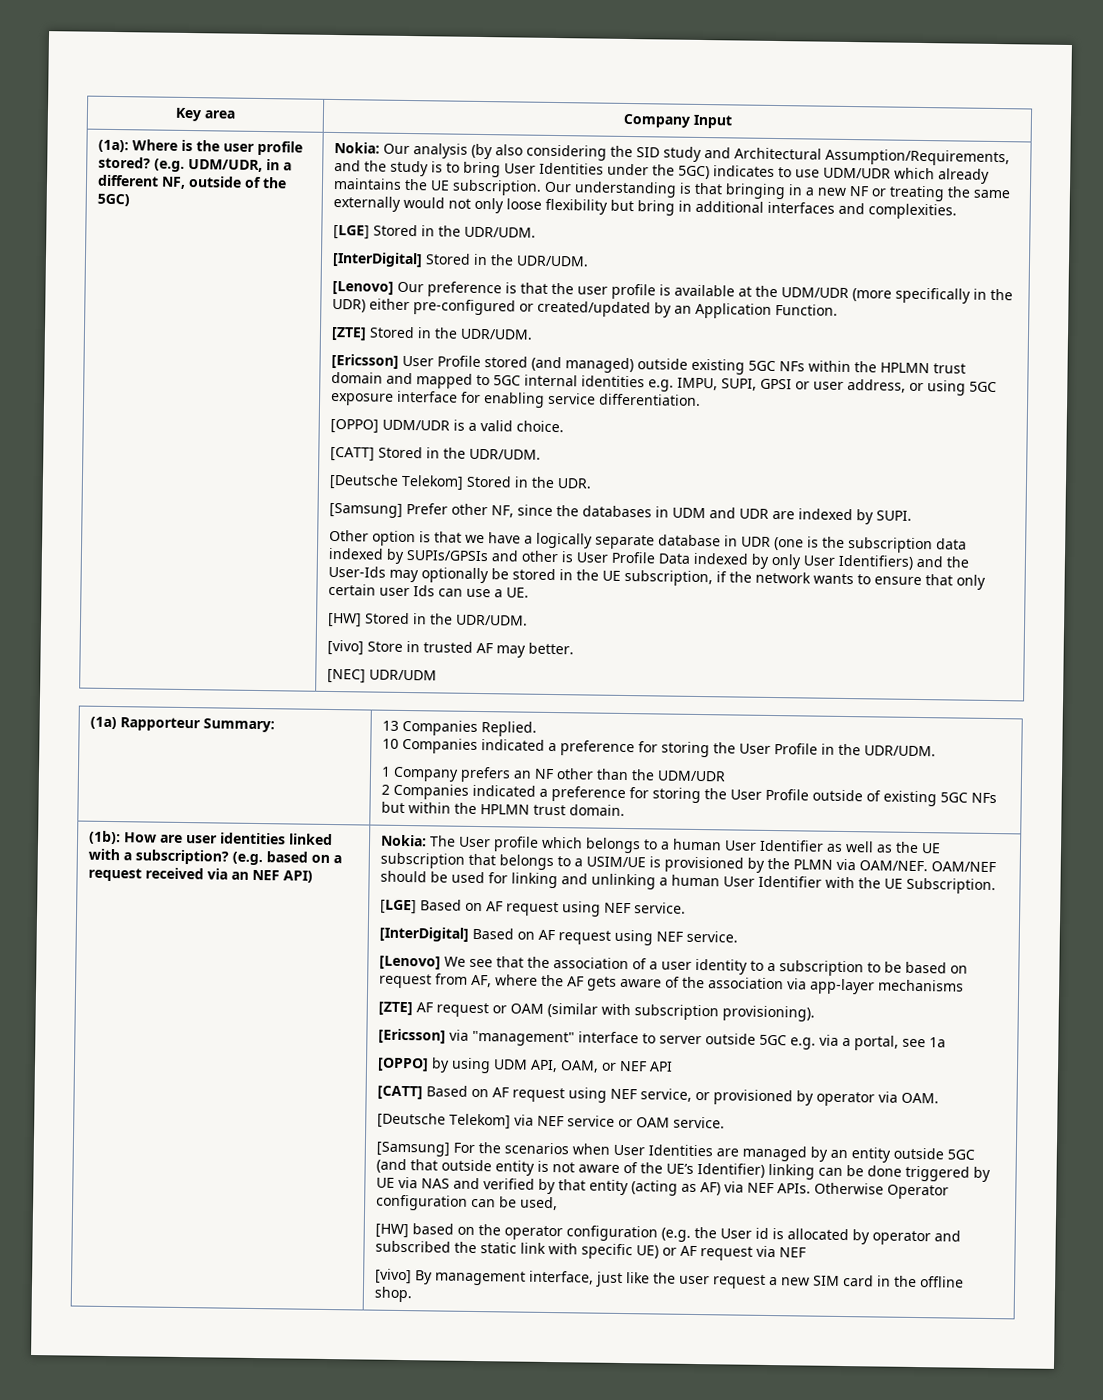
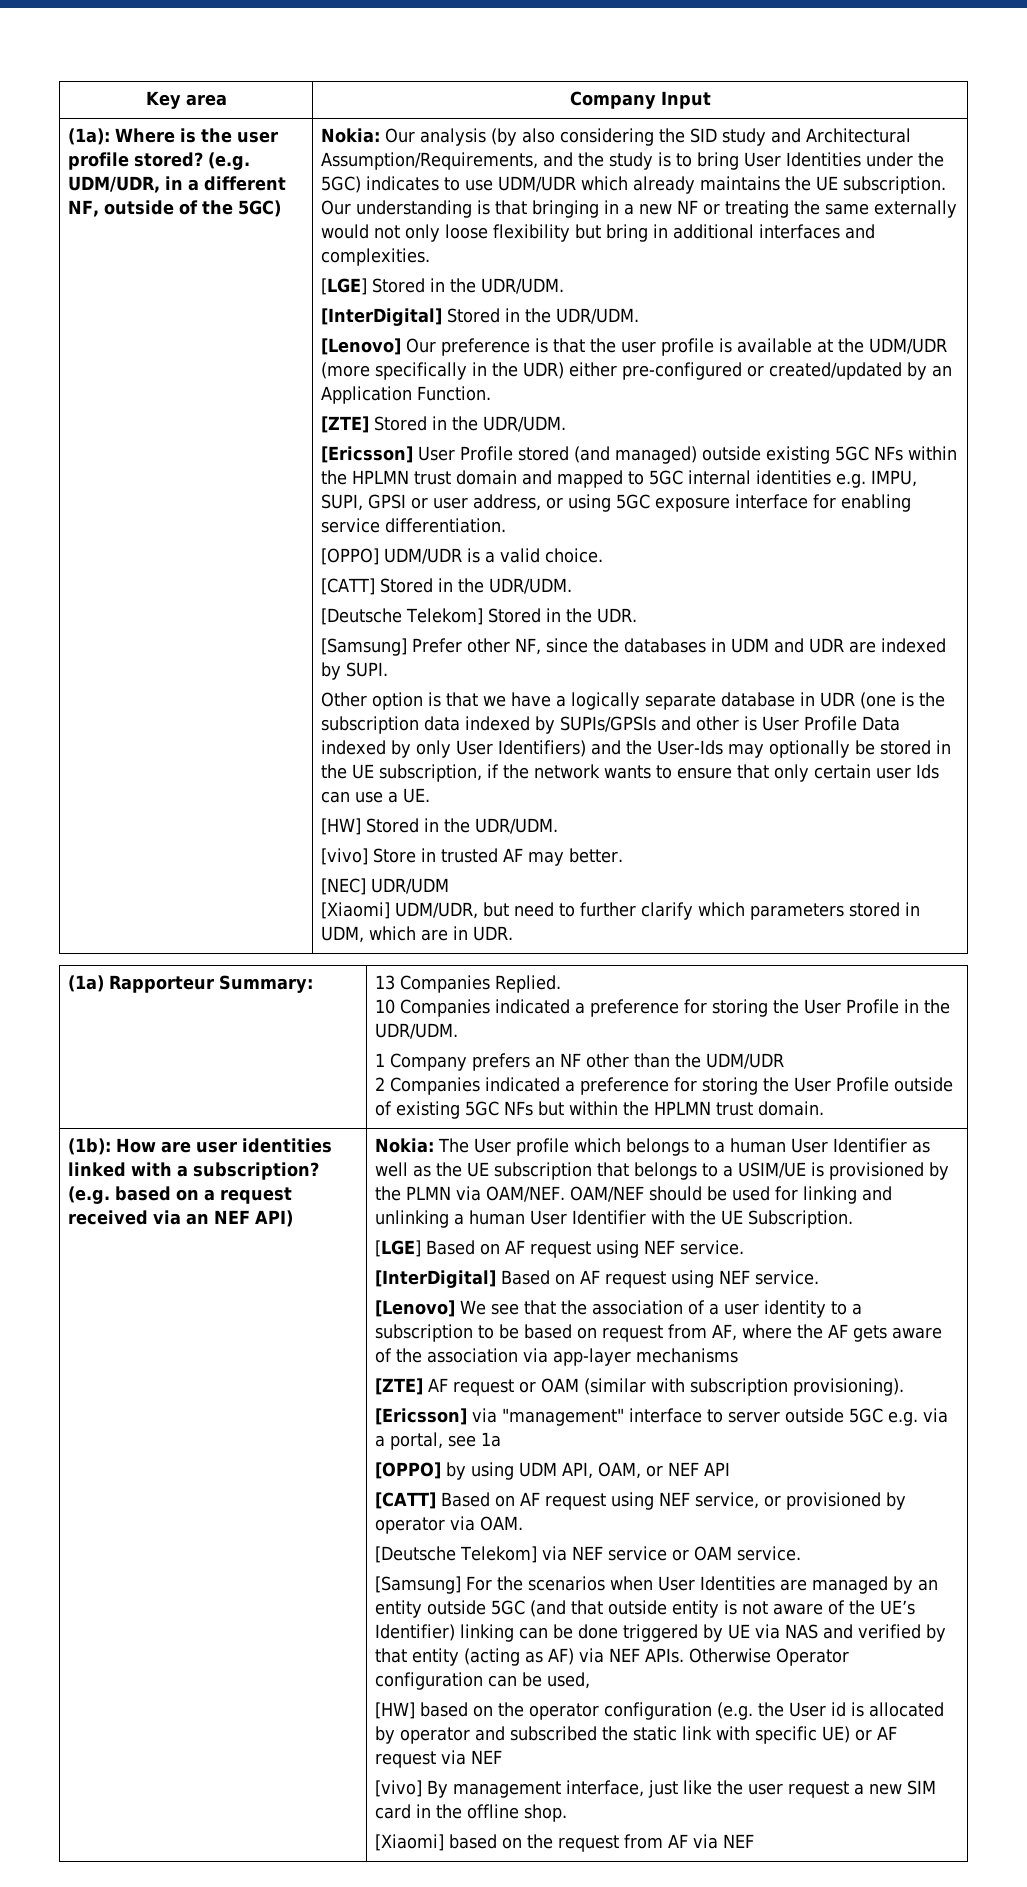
(437, 675) none -> [321,902,921,920] [321,926,514,943] // [Xiaomi] UDM/UDR, but need to further clarify which parameters stored in UDM, which are in UDR.
(412, 1294) none -> [375,1834,755,1852] // [Xiaomi] based on the request from AF via NEF

